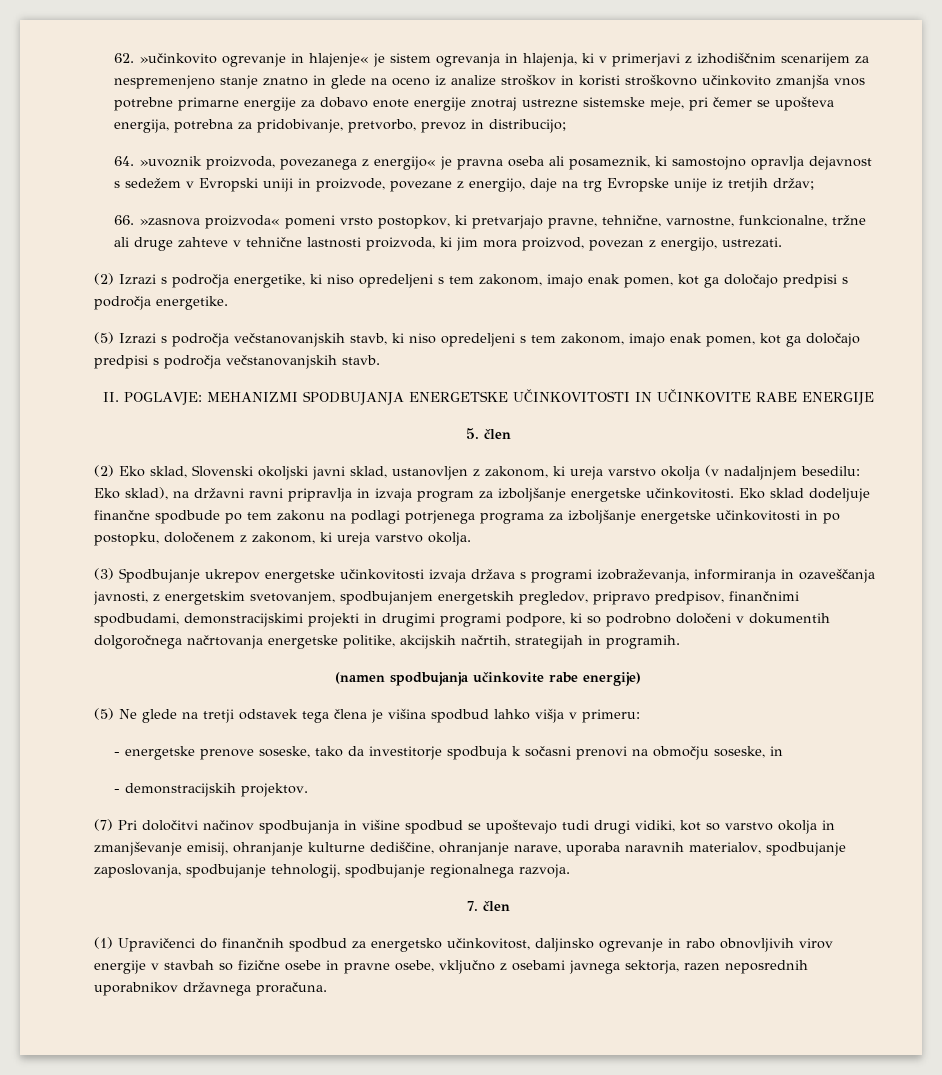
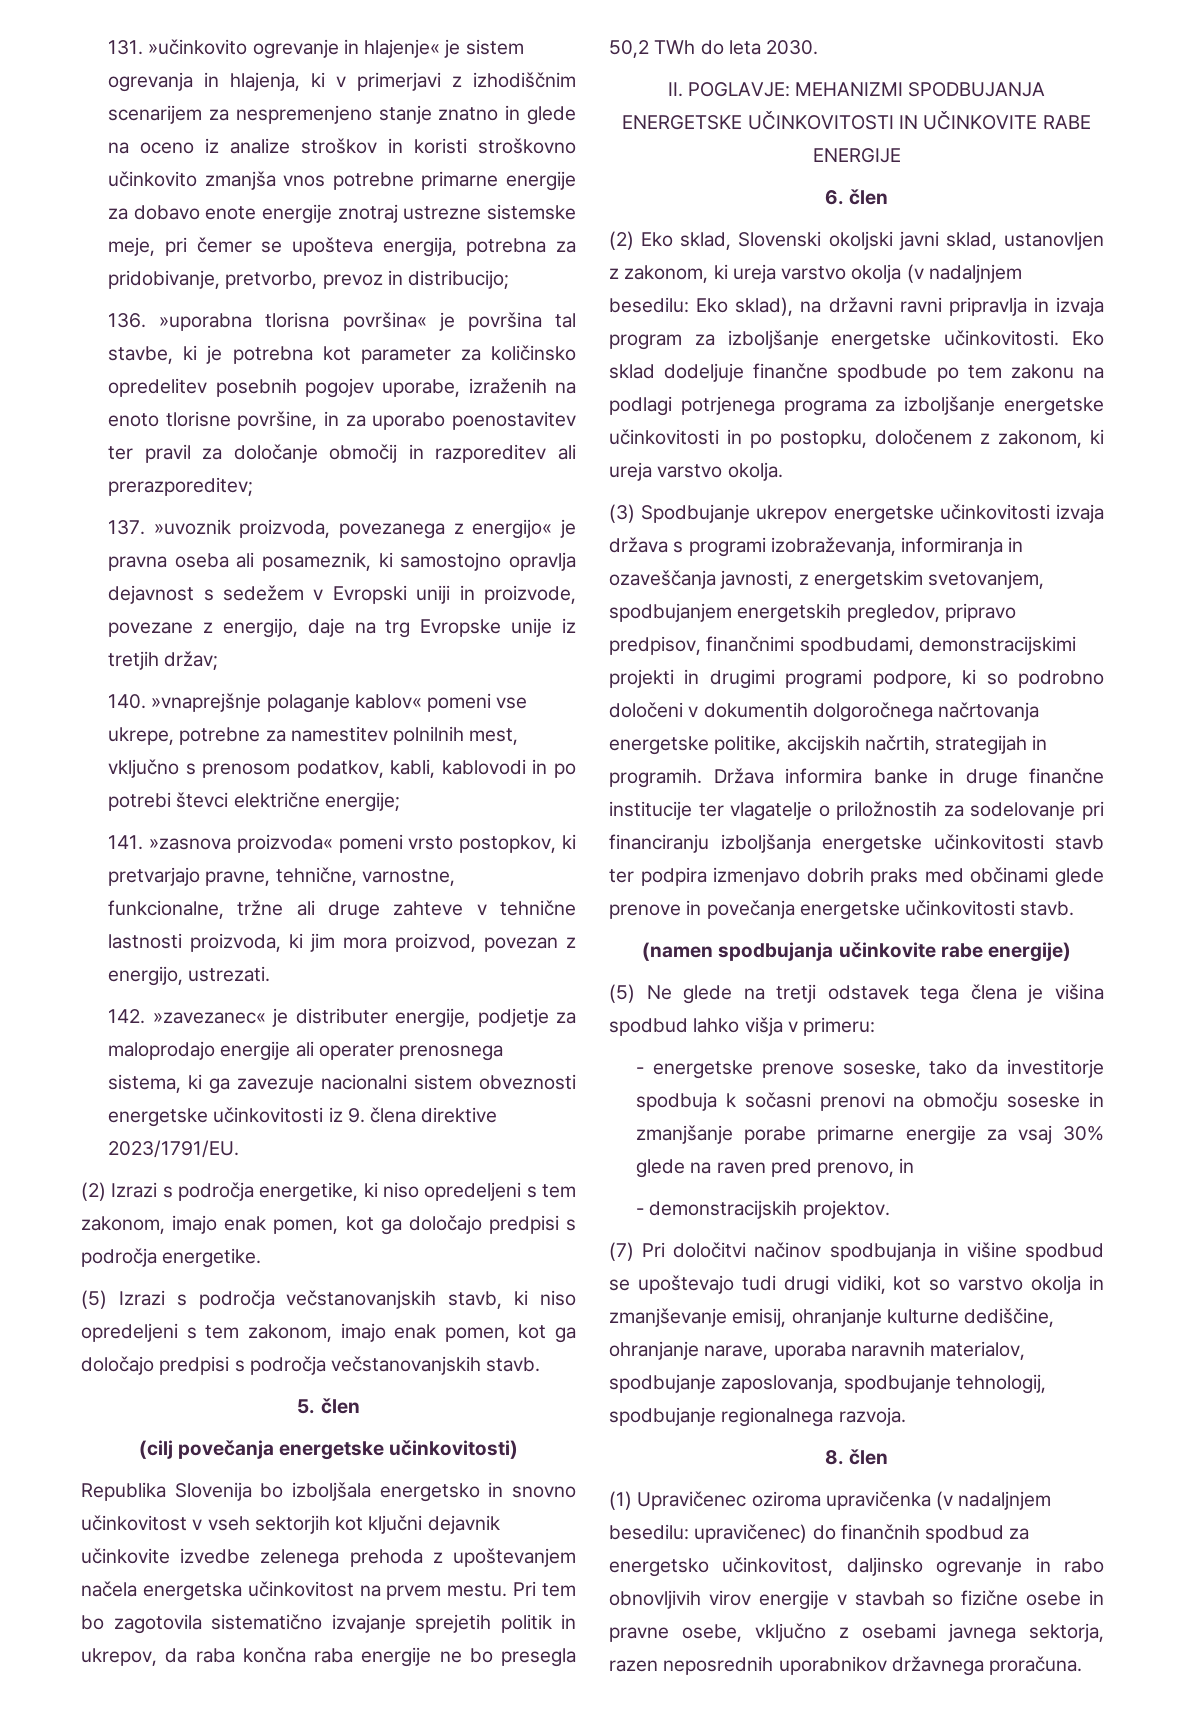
[114,53,135,63] 62. -> [108,40,144,55] 131.
[114,156,135,166] 64. -> [108,312,576,331] [108,345,576,364] [108,378,576,398] [108,411,577,430] [108,444,576,463] [108,477,254,496] [108,520,146,535] 136. »uporabna tlorisna površina« je površina tal stavbe, ki je potrebna kot parameter za količinsko opredelitev posebnih pogojev uporabe, izraženih na enoto tlorisne površine, in za uporabo poenostavitev ter pravil za določanje območij in razporeditev ali prerazporeditev; // 137.
[114,215,135,225] 66. -> [108,693,528,713] [108,726,519,745] [108,759,577,778] [108,792,400,812] [108,835,144,850] 140. »vnaprejšnje polaganje kablov« pomeni vse ukrepe, potrebne za namestitev polnilnih mest, vključno s prenosom podatkov, kabli, kablovodi in po potrebi števci električne energije; // 141.
(783, 242) none -> [108,1008,576,1028] [108,1041,504,1061] [108,1074,576,1094] [108,1107,498,1127] [108,1140,240,1158] // 142. »zavezanec« je distributer energije, podjetje za maloprodajo energije ali operater prenosnega sistema, ki ga zavezuje nacionalni sistem obveznosti energetske učinkovitosti iz 9. člena direktive 2023/1791/EU.
(380, 360) none -> [297,1398,360,1414] [138,1440,519,1460] [81,1482,576,1502] [81,1515,500,1534] [81,1548,576,1568] [81,1581,576,1601] [81,1614,576,1634] [81,1647,576,1667] [609,40,819,58] // 5. člen // (cilj povečanja energetske učinkovitosti) // Republika Slovenija bo izboljšala energetsko in snovno učinkovitost v vseh sektorjih kot ključni dejavnik učinkovite izvedbe zelenega prehoda z upoštevanjem načela energetska učinkovitost na prvem mestu. Pri tem bo zagotovila sistematično izvajanje sprejetih politik in ukrepov, da raba končna raba energije ne bo presegla 50,2 TWh do leta 2030.
[465,428,479,439] 5. -> [824,190,844,205] 6.
(680, 642) none -> [713,768,1104,788] [609,801,1104,821] [609,834,1104,854] [609,867,1104,887] [609,900,1075,920] Država informira banke in druge finančne institucije ter vlagatelje o priložnostih za sodelovanje pri financiranju izboljšanja energetske učinkovitosti stavb ter podpira izmenjavo dobrih praks med občinami glede prenove in povečanja energetske učinkovitosti stavb.
[714,746,766,758] soseske, -> [1007,1092,1104,1108] [636,1125,1104,1145] [636,1159,895,1178] soseske in zmanjšanje porabe primarne energije za vsaj 30% glede na raven pred prenovo,
[466,901,478,911] 7. -> [824,1450,844,1465] 8.
[118,938,195,952] Upravičenci -> [637,1491,1052,1510] [609,1524,808,1543] Upravičenec oziroma upravičenka (v nadaljnjem besedilu: upravičenec)

